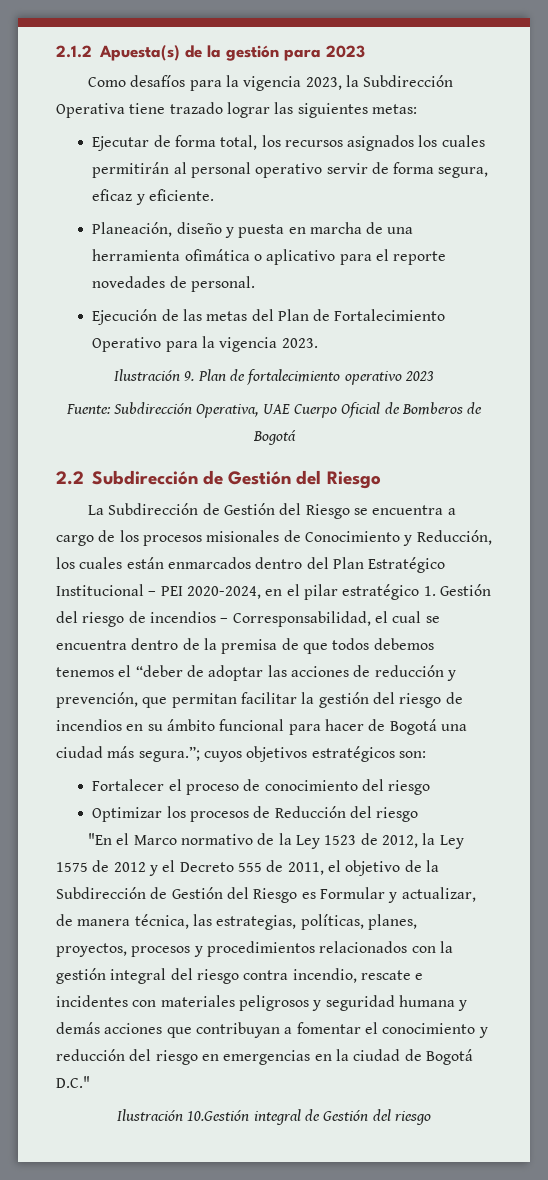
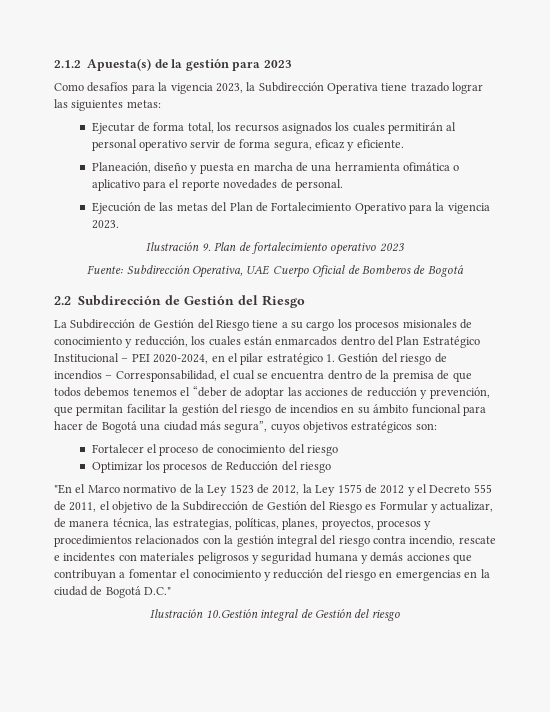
[354,505,456,515] [56,530,116,546] se encuentra a cargo de -> [252,320,335,331] tiene a su cargo
[304,530,492,546] Conocimiento y Reducción, -> [54,336,188,348] conocimiento y reducción,
[138,746,200,762] segura.”; -> [224,421,268,433] segura”,

